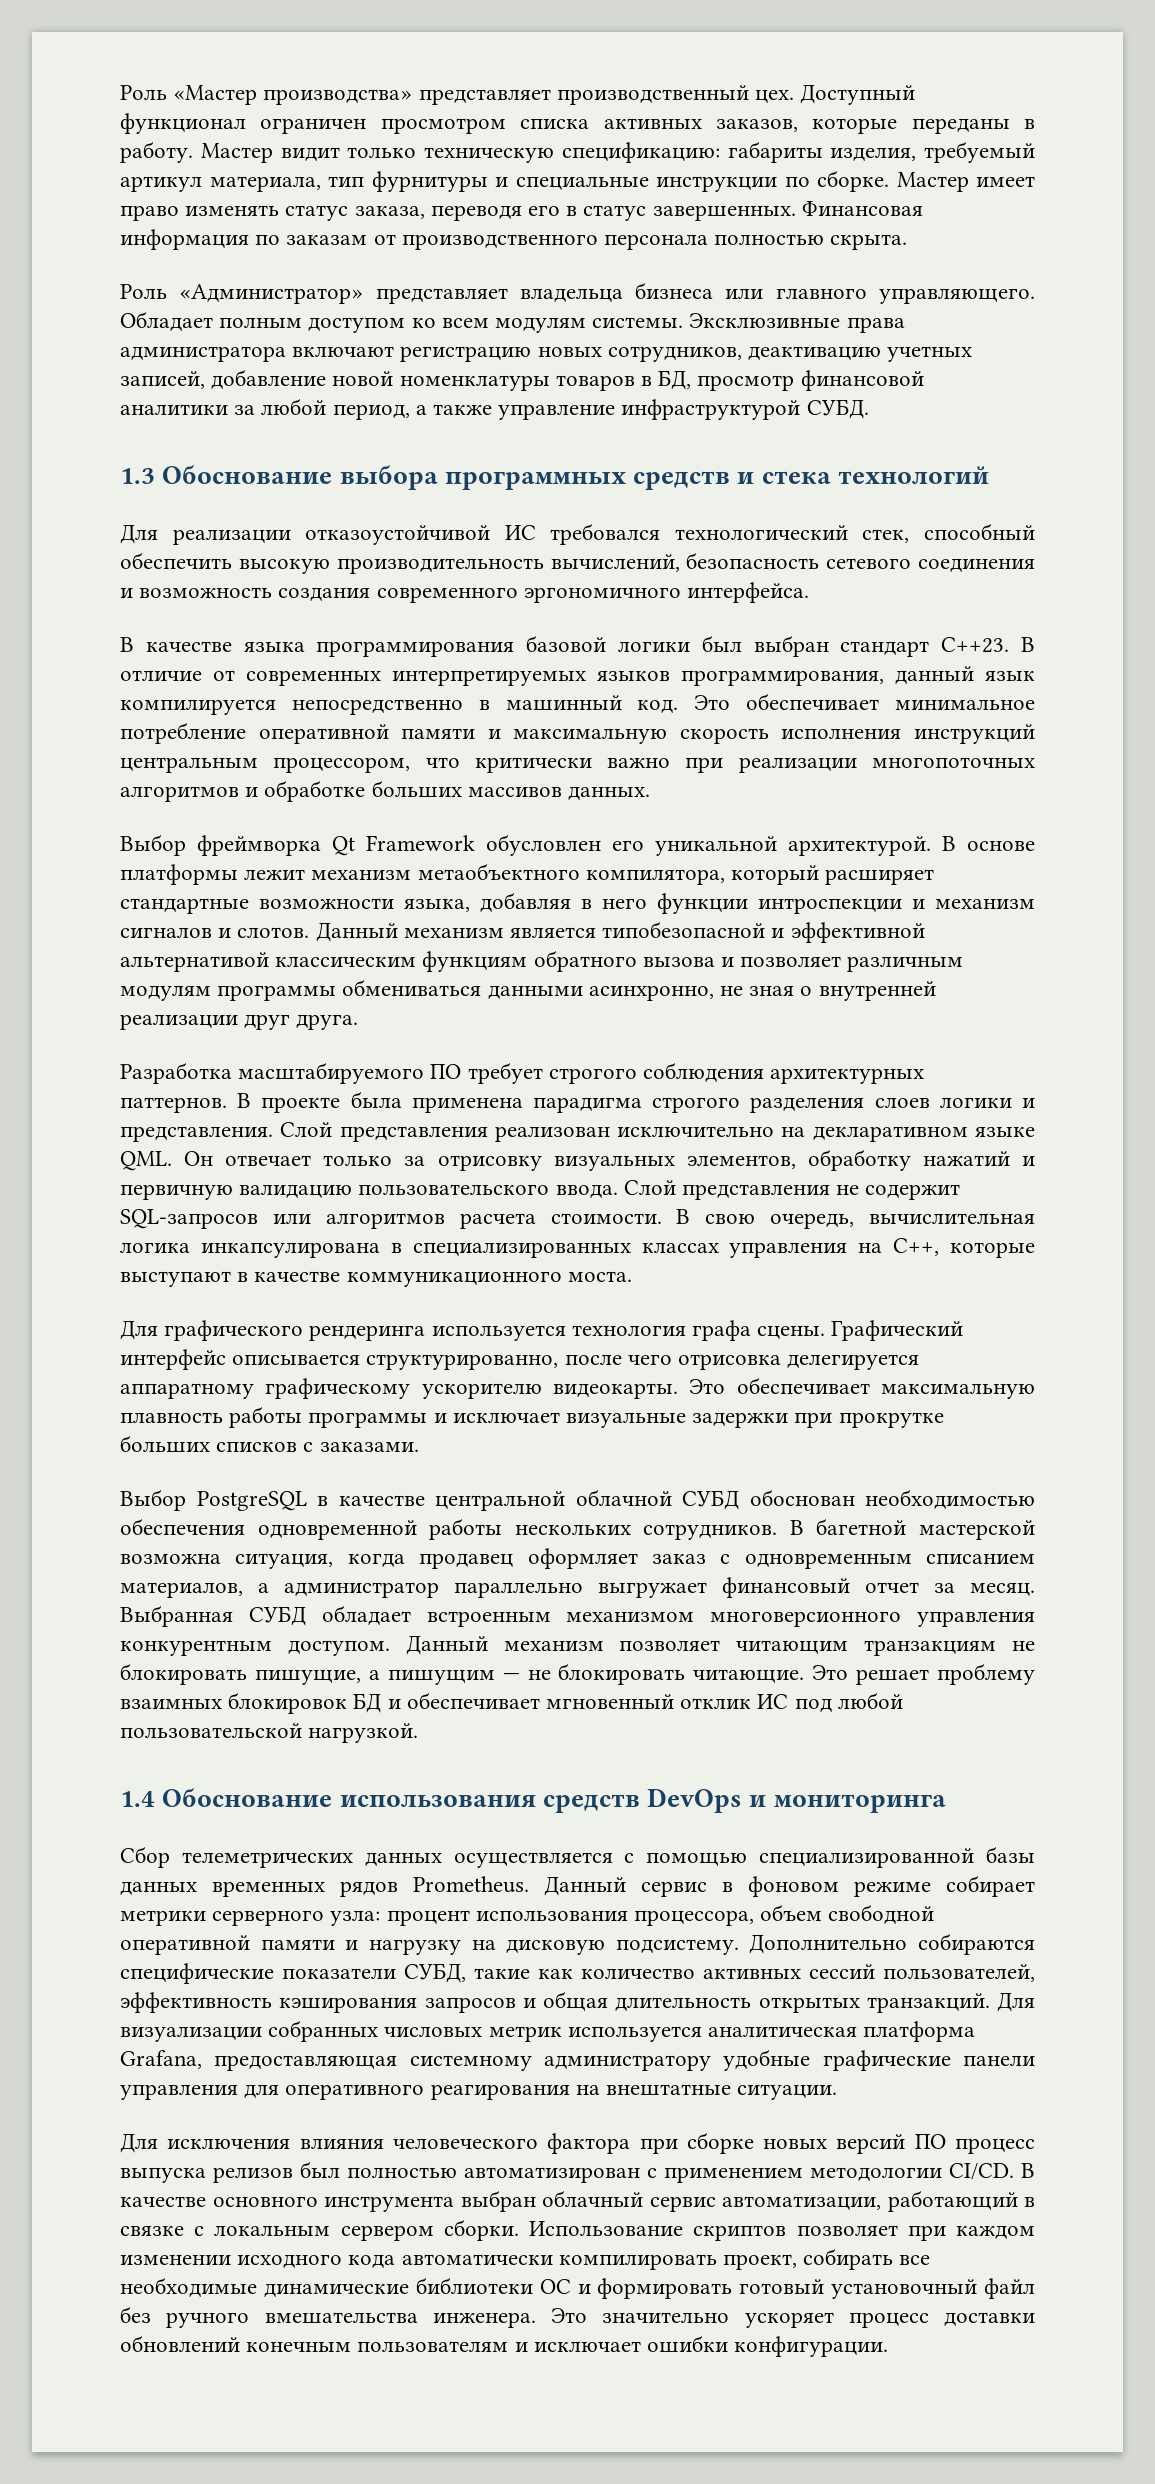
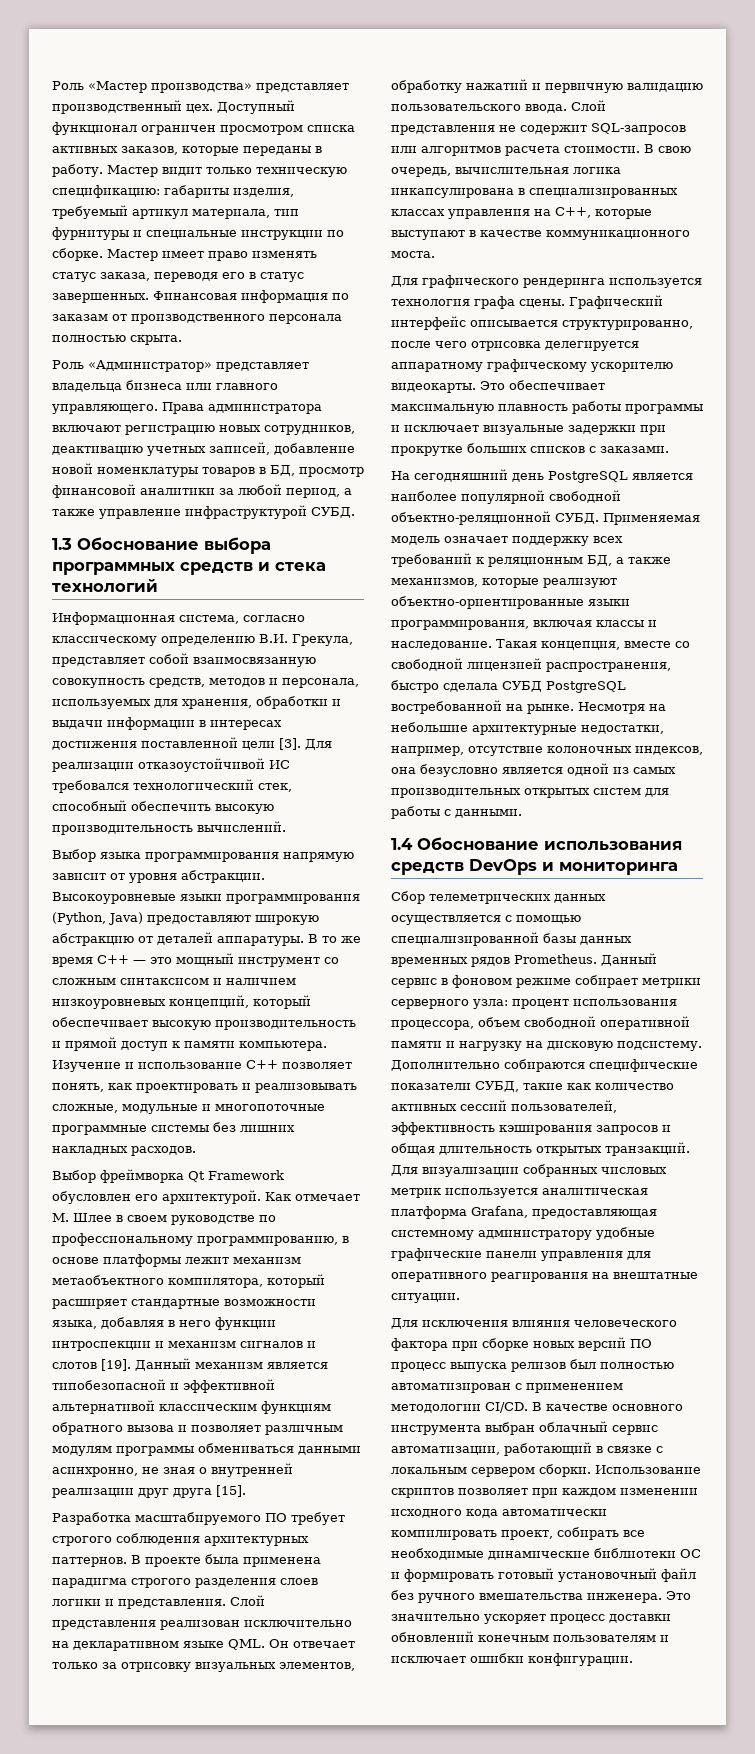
[120,311,905,333] Обладает полным доступом ко всем модулям системы. Эксклюзивные права -> [162,402,204,414] Права
(990, 475) none -> [52,612,305,625] [52,634,353,646] [52,653,316,667] [52,678,359,688] [52,696,341,709] [52,717,282,730] [52,737,301,750] Информационная система, согласно классическому определению В.И. Грекула, представляет собой взаимосвязанную совокупность средств, методов и персонала, используемых для хранения, обработки и выдачи информации в интересах достижения поставленной цели [3].
[550,552,1035,573] [120,582,810,603] [120,635,1035,657] [120,666,1035,686] [120,693,1035,715] [120,722,1035,744] [120,757,1035,773] [120,780,651,802] вычислений, безопасность сетевого соединения и возможность создания современного эргономичного интерфейса. // В качестве языка программирования базовой логики был выбран стандарт C++23. В отличие от современных интерпретируемых языков программирования, данный язык компилируется непосредственно в машинный код. Это обеспечивает минимальное потребление оперативной памяти и максимальную скорость исполнения инструкций центральным процессором, что критически важно при реализации многопоточных алгоритмов и обработке больших массивов данных. -> [197,821,286,832] [52,849,354,862] [52,870,265,883] [52,892,360,904] [52,912,319,925] [52,932,361,946] [52,953,339,967] [52,978,296,985] [52,995,311,1009] [52,1017,356,1030] [52,1037,327,1051] [52,1060,352,1072] [52,1083,357,1093] [52,1104,325,1114] [52,1122,295,1135] [52,1146,196,1156] вычислений. // Выбор языка программирования напрямую зависит от уровня абстракции. Высокоуровневые языки программирования (Python, Java) предоставляют широкую абстракцию от деталей аппаратуры. В то же время C++ — это мощный инструмент со сложным синтаксисом и наличием низкоуровневых концепций, который обеспечивает высокую производительность и прямой доступ к памяти компьютера. Изучение и использование C++ позволяет понять, как проектировать и реализовывать сложные, модульные и многопоточные программные системы без лишних накладных расходов.
[655,836,956,856] уникальной архитектурой. В -> [162,1190,360,1204] [52,1213,276,1225] [52,1233,349,1246] архитектурой. Как отмечает М. Шлее в своем руководстве по профессиональному программированию, в
[237,927,310,938] слотов. -> [52,1359,131,1371] слотов [19].
[296,1014,359,1030] друга. -> [173,1485,246,1498] друга [15].
[120,1489,1035,1511] [120,1518,1035,1540] [120,1548,1035,1569] [120,1577,1035,1598] [120,1605,1035,1627] [120,1635,1035,1656] [120,1663,1035,1685] [120,1692,903,1714] [120,1723,419,1743] Выбор PostgreSQL в качестве центральной облачной СУБД обоснован необходимостью обеспечения одновременной работы нескольких сотрудников. В багетной мастерской возможна ситуация, когда продавец оформляет заказ с одновременным списанием материалов, а администратор параллельно выгружает финансовый отчет за месяц. Выбранная СУБД обладает встроенным механизмом многоверсионного управления конкурентным доступом. Данный механизм позволяет читающим транзакциям не блокировать пишущие, а пишущим — не блокировать читающие. Это решает проблему взаимных блокировок БД и обеспечивает мгновенный отклик ИС под любой пользовательской нагрузкой. -> [391,469,693,483] [391,490,621,504] [391,511,700,525] [391,536,623,546] [391,553,671,567] [391,578,617,588] [391,596,630,609] [391,620,657,630] [391,639,690,650] [391,658,671,672] [391,680,626,693] [391,700,666,714] [391,722,664,735] [391,746,703,756] [391,763,676,777] [391,788,669,798] [391,806,522,819] На сегодняшний день PostgreSQL является наиболее популярной свободной объектно-реляционной СУБД. Применяемая модель означает поддержку всех требований к реляционным БД, а также механизмов, которые реализуют объектно-ориентированные языки программирования, включая классы и наследование. Такая концепция, вместе со свободной лицензией распространения, быстро сделала СУБД PostgreSQL востребованной на рынке. Несмотря на небольшие архитектурные недостатки, например, отсутствие колоночных индексов, она безусловно является одной из самых производительных открытых систем для работы с данными.

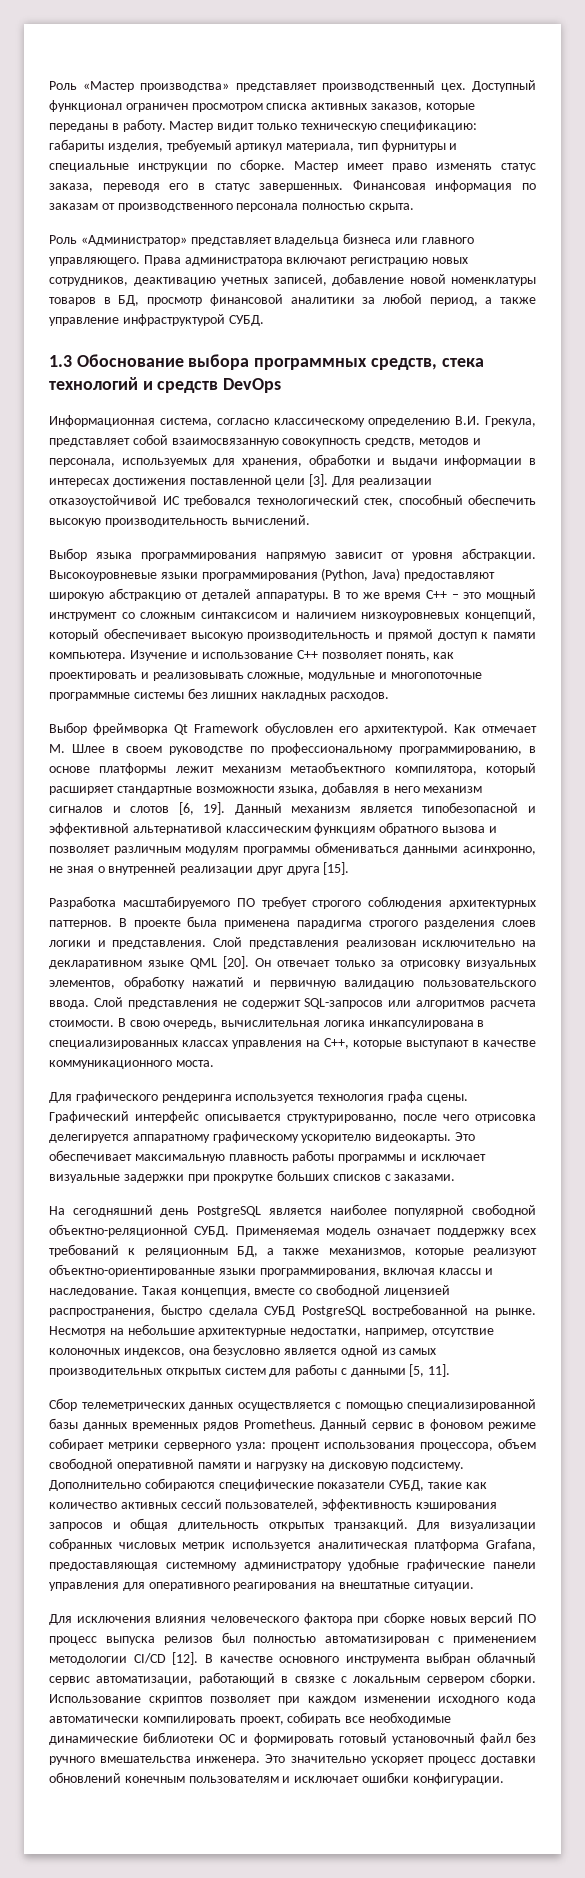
[180,562,270,575] средств и -> [370,358,437,370] средств,
(158, 585) none -> [142,378,282,393] и средств DevOps
[133,960,146,964] — -> [451,594,459,599] –
[215,1317,276,1330] [52,1341,164,1351] функции интроспекции и -> (420, 789) none
[101,1359,131,1371] [19]. -> [178,802,226,815] [6, 19].
[228,1639,265,1650] QML. -> [190,956,249,969] QML [20].
[455,809,522,818] [391,837,682,850] [391,859,678,875] данными. // 1.4 Обоснование использования средств DevOps и мониторинга -> [350,1364,451,1377] данными [5, 11].
[485,1402,528,1413] CI/CD. -> [133,1652,199,1665] CI/CD [12].

